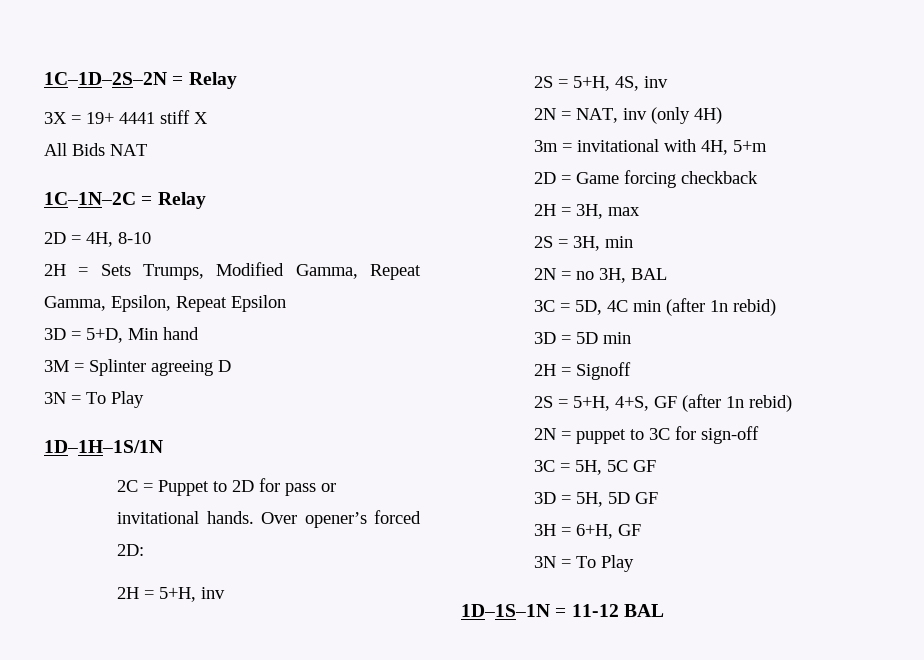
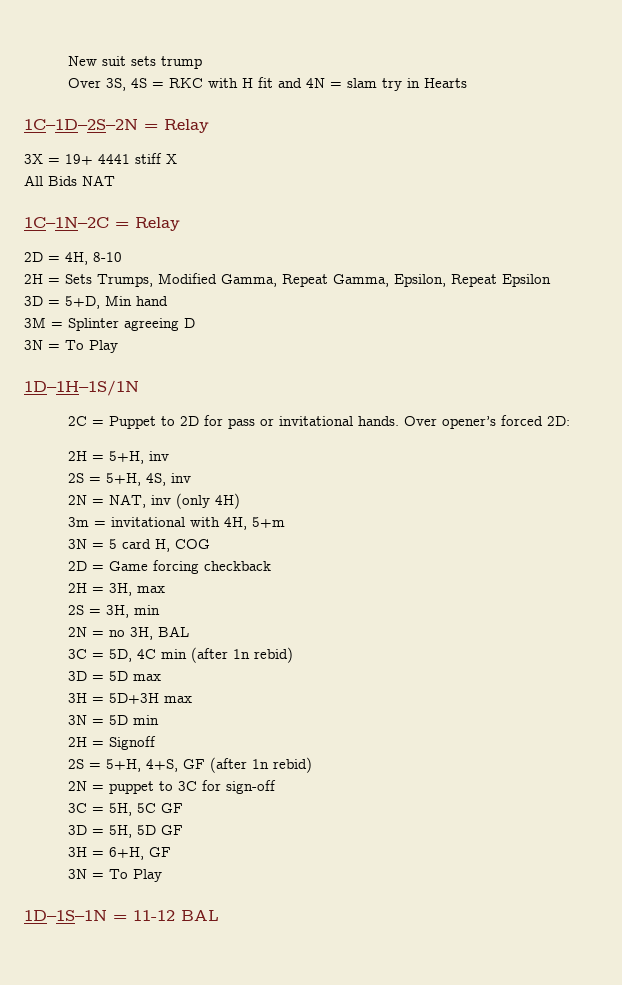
(44, 78) none -> [67,56,202,69] [67,77,467,91] New suit sets trump // Over 3S, 4S = RKC with H fit and 4N = slam try in Hearts //
(767, 146) none -> [67,539,210,552] // 3N = 5 card H, COG
(598, 338) none -> [132,674,161,681] [67,693,192,704] [67,715,128,725] max // 3H = 5D+3H max // 3N = 5D

